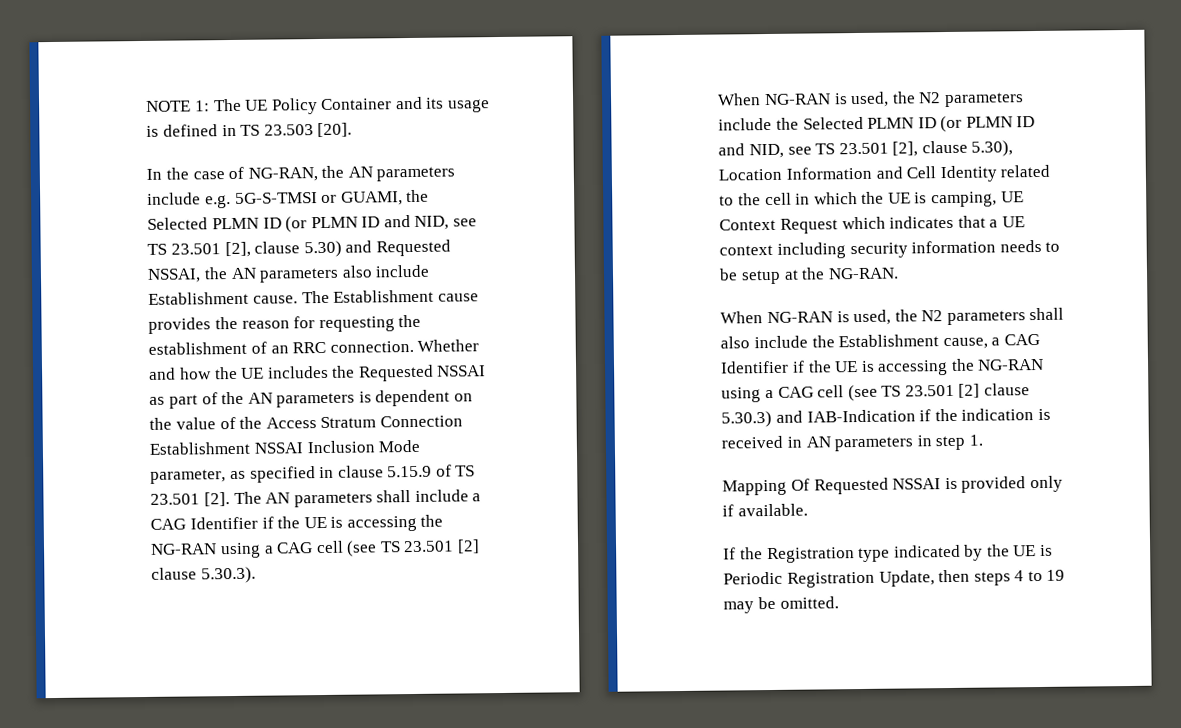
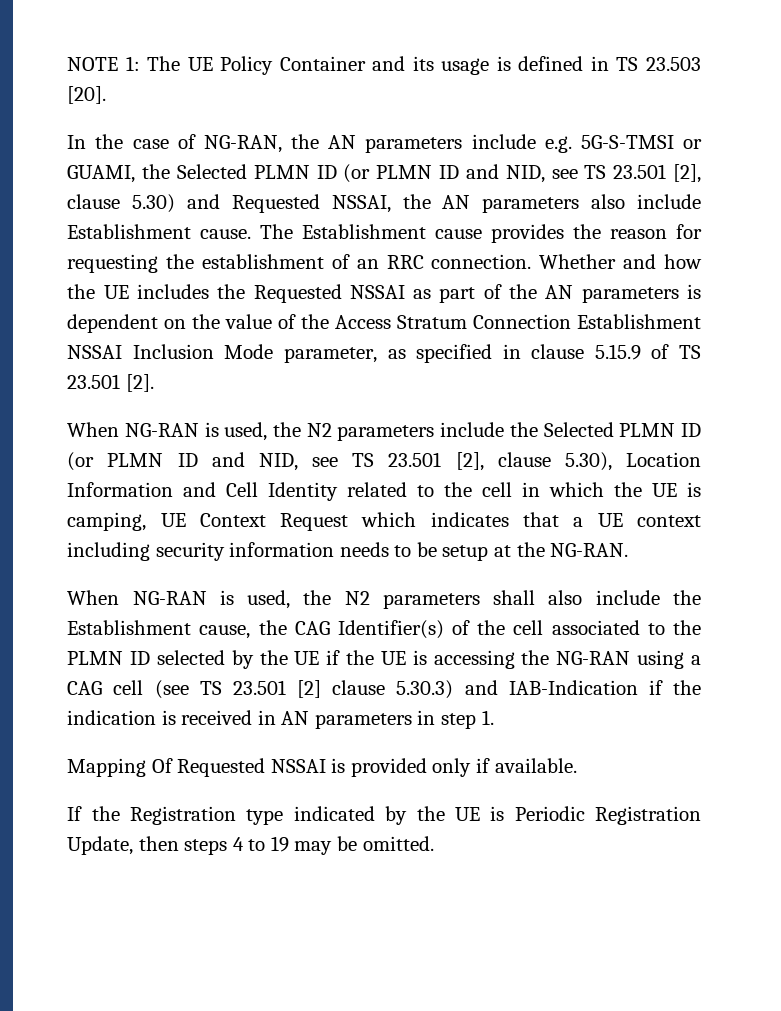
[233,489,482,508] [150,514,444,532] [150,539,481,559] [151,566,256,584] The AN parameters shall include a CAG Identifier if the UE is accessing the NG-RAN using a CAG cell (see TS 23.501 [2] clause 5.30.3). -> (154, 383) none
[991,333,1040,346] [720,360,790,374] a CAG Identifier -> [258,620,701,639] [67,650,320,669] the CAG Identifier(s) of the cell associated to the PLMN ID selected by the UE

